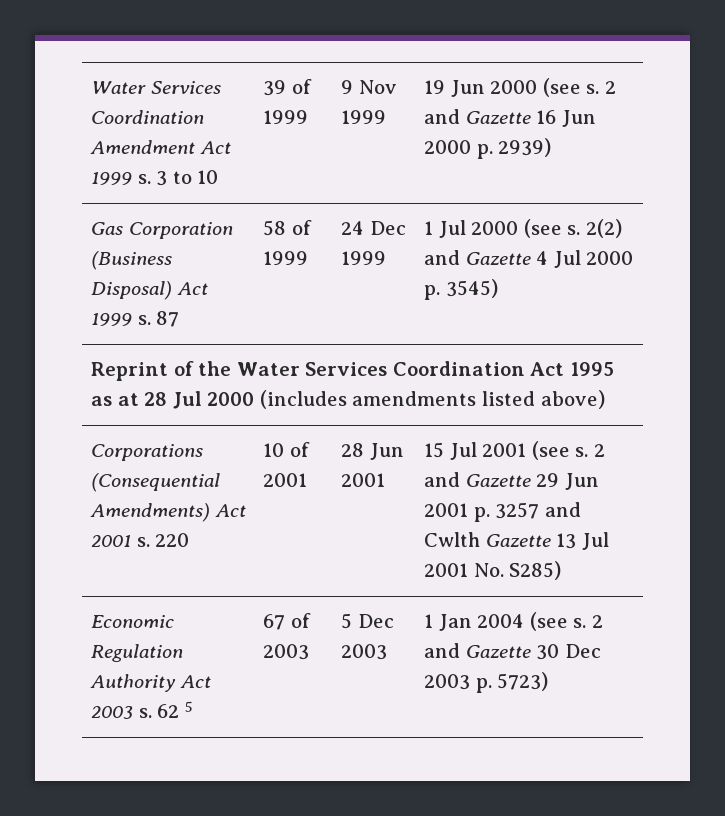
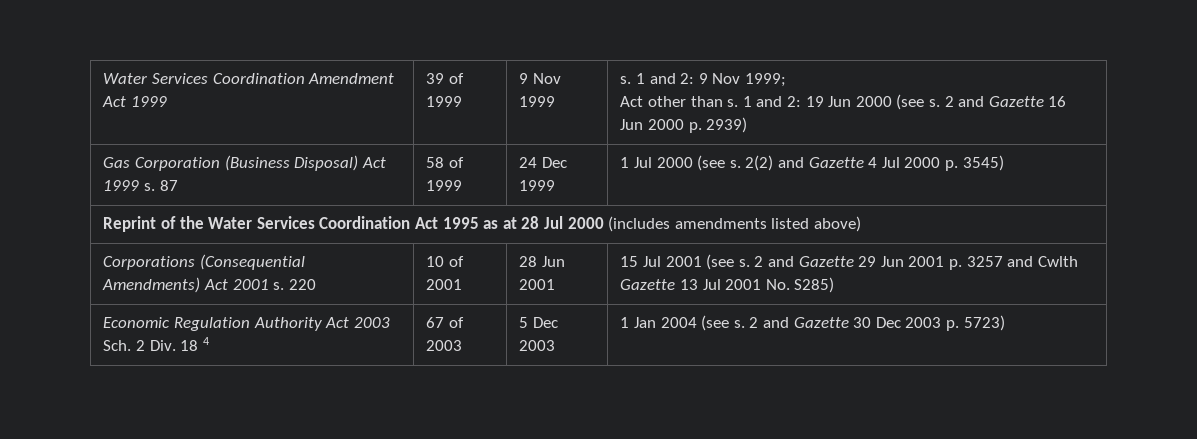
[137,170,219,186] s. 3 to 10 -> (168, 101) none
(387, 117) none -> [620,73,786,87] [620,96,801,107] s. 1 and 2: 9 Nov 1999; // Act other than s. 1 and 2:
[138,701,193,718] s. 62 5 -> [103,337,209,351] Sch. 2 Div. 18 4

